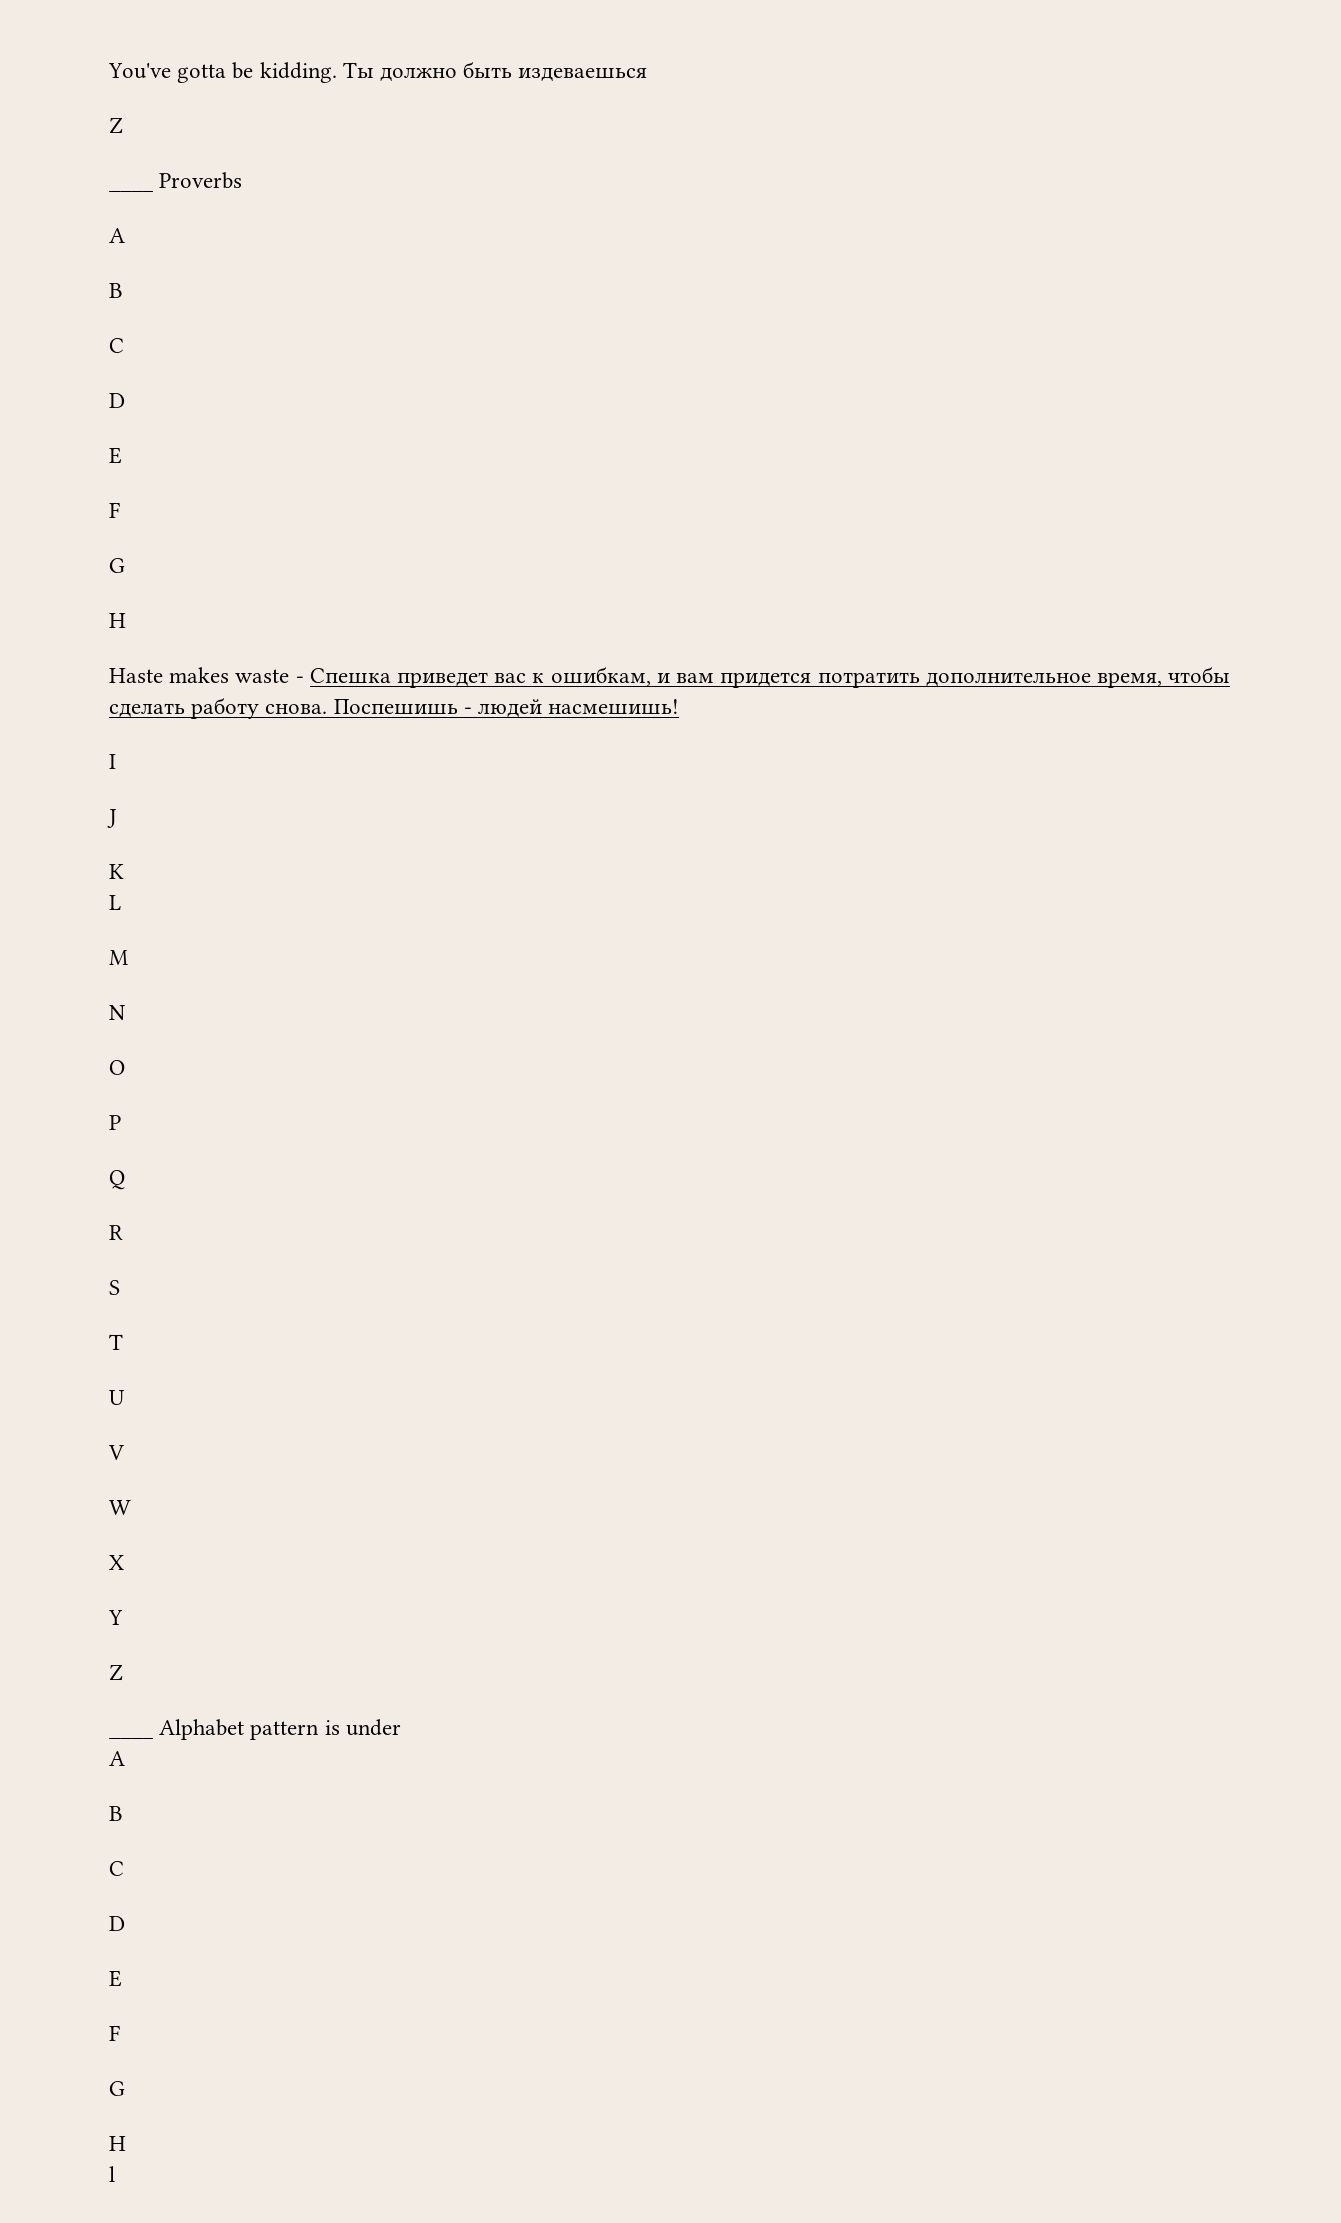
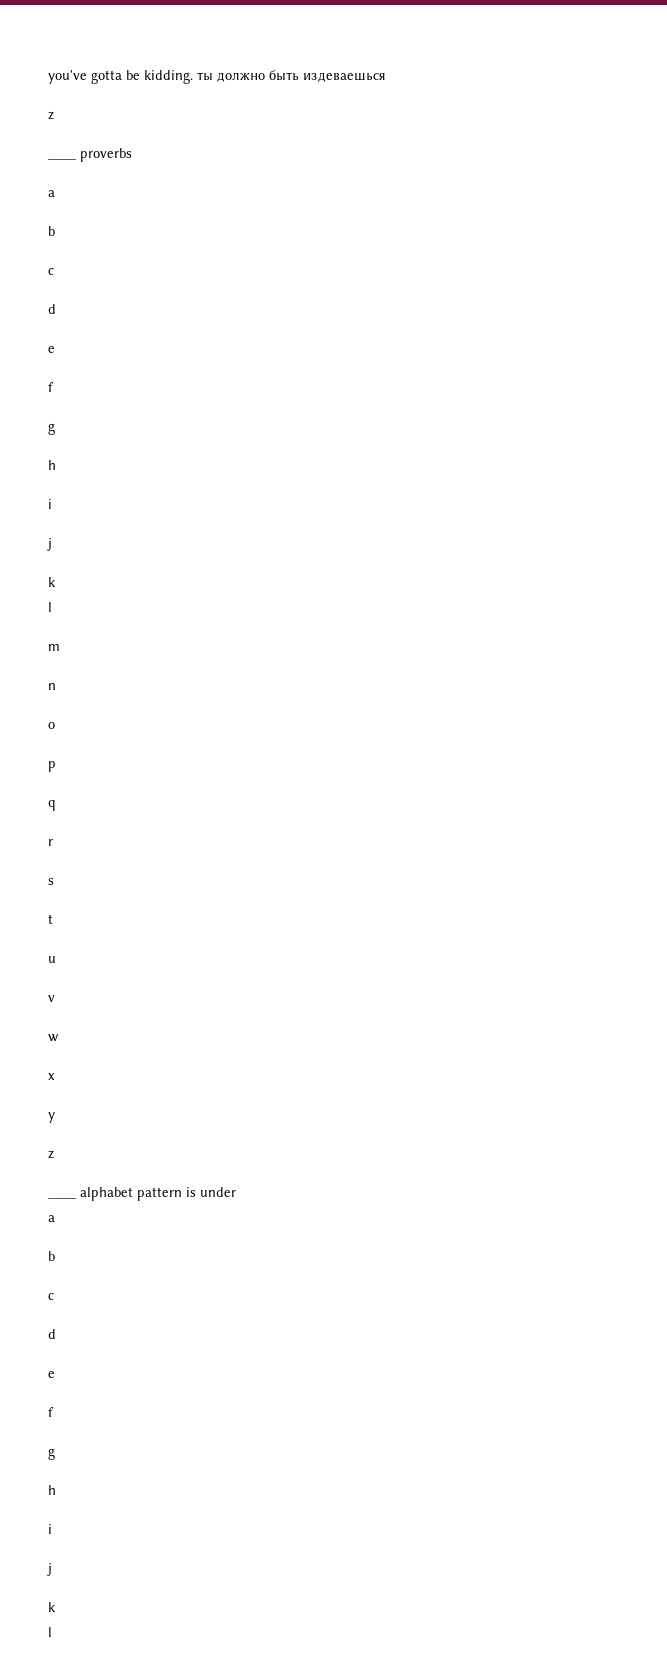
[108,63,171,79] You've -> [48,70,87,84] you've
[342,62,374,78] Ты -> [197,72,213,81] ты
[109,117,123,134] [109,172,243,192] [109,228,125,243] [109,283,123,298] [109,338,124,353] [109,393,125,408] [109,447,122,464] [109,502,120,518] [109,558,125,573] [109,613,126,628] [109,666,1231,688] [109,697,680,719] [109,754,116,769] [107,809,117,828] [109,864,124,879] [109,895,121,910] [109,950,128,965] [109,1005,126,1020] [109,1060,125,1075] [109,1115,121,1130] [109,1170,125,1190] [109,1225,123,1240] [109,1280,120,1295] [109,1334,123,1350] [109,1390,125,1405] [108,1445,124,1460] [109,1500,131,1515] [109,1555,124,1570] [108,1610,123,1625] [109,1664,123,1681] [109,1719,245,1740] Z // ____ Proverbs // A // B // C // D // E // F // G // H // Haste makes waste - Cпешка приведет вас к ошибкам, и вам придется потратить дополнительное время, чтобы сделать работу снова. Поспешишь - людей насмешишь! // I // J // K // L // M // N // O // P // Q // R // S // T // U // V // W // X // Y // Z // ____ Alphabet -> [48,111,54,120] [48,148,132,162] [48,190,55,197] [48,226,55,236] [48,268,54,275] [48,304,56,314] [48,346,55,353] [48,382,54,392] [48,423,55,435] [48,460,56,470] [48,499,52,509] [47,538,52,551] [48,577,56,587] [48,602,52,612] [48,644,60,651] [48,683,56,690] [48,722,55,729] [48,761,56,772] [48,800,56,811] [48,839,53,846] [48,878,54,885] [48,914,53,924] [48,956,56,963] [48,995,55,1002] [48,1034,59,1042] [48,1073,55,1080] [48,1112,55,1123] [48,1150,54,1159] [48,1187,133,1201] z // ____ proverbs // a // b // c // d // e // f // g // h // i // j // k // l // m // n // o // p // q // r // s // t // u // v // w // x // y // z // ____ alphabet
[109,1751,125,1766] [109,1806,123,1821] [109,1861,124,1876] [109,1916,125,1931] [109,1970,122,1987] [109,2025,120,2041] [109,2081,125,2096] [109,2136,126,2151] A // B // C // D // E // F // G // H -> [48,1215,55,1222] [48,1251,55,1261] [48,1293,54,1300] [48,1329,56,1339] [48,1371,55,1378] [48,1407,54,1417] [48,1448,55,1460] [48,1485,56,1495] [48,1524,52,1534] [47,1563,52,1576] [48,1602,56,1612] a // b // c // d // e // f // g // h // i // j // k

